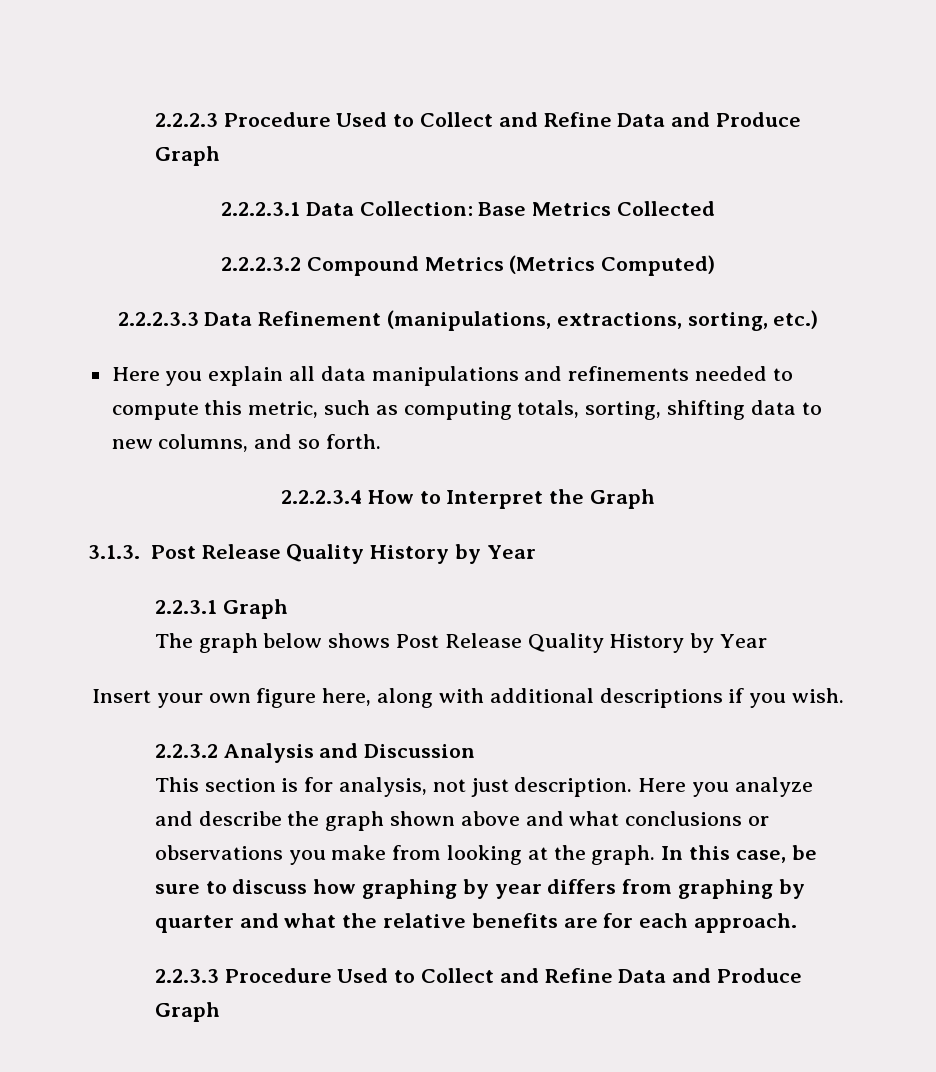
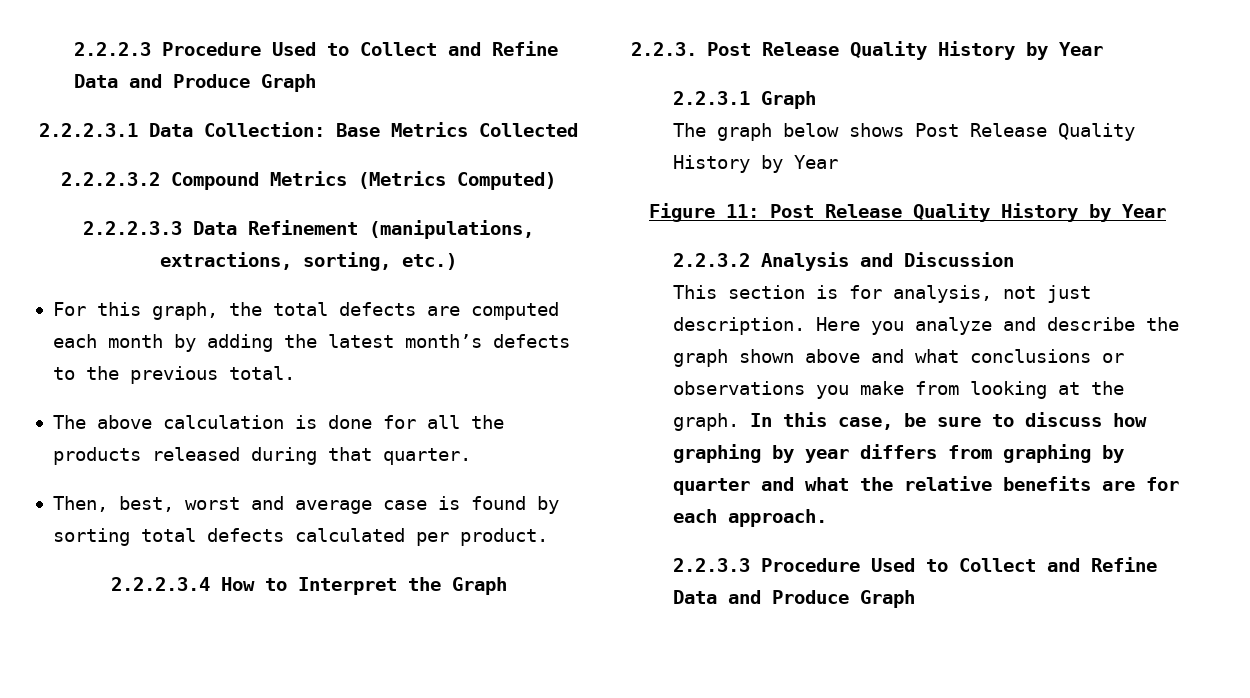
[111,366,793,386] [111,400,822,420] [111,434,381,452] Here you explain all data manipulations and refinements needed to compute this metric, such as computing totals, sorting, shifting data to new columns, and so forth. -> [52,302,559,320] [52,334,570,352] [52,366,295,384] [52,415,504,429] [52,447,471,465] [52,496,559,514] [52,528,548,546] For this graph, the total defects are computed each month by adding the latest month’s defects to the previous total. // The above calculation is done for all the products released during that quarter. // Then, best, worst and average case is found by sorting total defects calculated per product.
[88,545,140,559] 3.1.3. -> [631,42,697,56] 2.2.3.
[92,688,844,708] Insert your own figure here, along with additional descriptions if you wish. -> [649,203,1166,222] Figure 11: Post Release Quality History by Year

